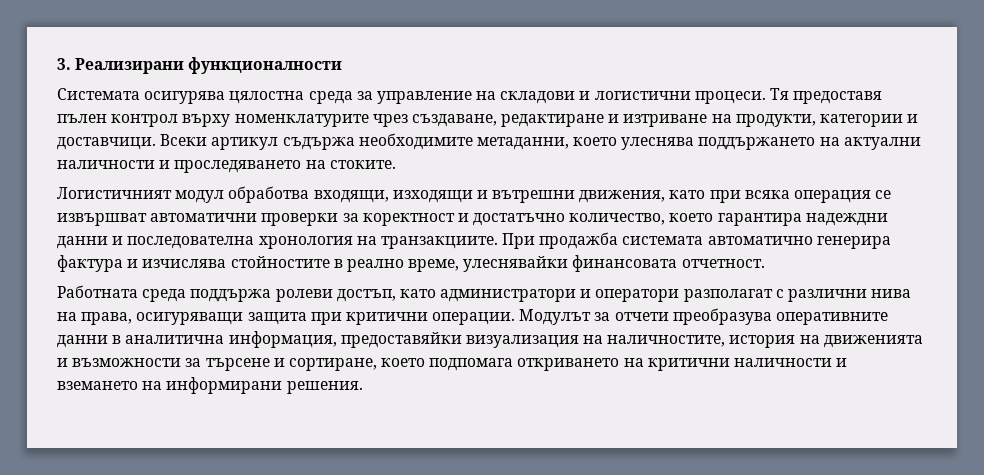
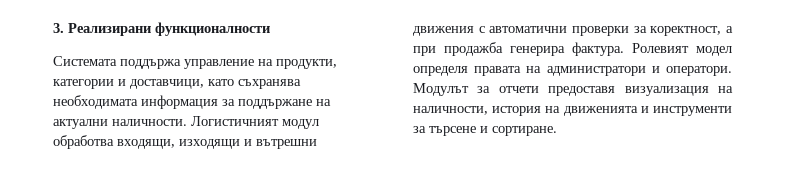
[144,88,883,104] [57,114,919,127] [57,133,921,150] [57,160,396,173] осигурява цялостна среда за управление на складови и логистични процеси. Тя предоставя пълен контрол върху номенклатурите чрез създаване, редактиране и изтриване на продукти, категории и доставчици. Всеки артикул съдържа необходимите метаданни, което улеснява поддържането на актуални наличности и проследяването на стоките. // -> [120,59,337,69] [53,79,301,89] [53,95,331,109] [53,119,187,129] поддържа управление на продукти, категории и доставчици, като съхранява необходимата информация за поддържане на актуални наличности.
[579,190,892,203] [57,213,888,226] [57,232,891,249] [57,255,765,272] [57,285,912,302] [57,308,889,325] [57,331,462,348] движения, като при всяка операция се извършват автоматични проверки за коректност и достатъчно количество, което гарантира надеждни данни и последователна хронология на транзакциите. При продажба системата автоматично генерира фактура и изчислява стойностите в реално време, улеснявайки финансовата отчетност. // Работната среда поддържа ролеви достъп, като администратори и оператори разполагат с различни нива на права, осигуряващи защита при критични операции. Модулът за отчети преобразува оперативните данни в аналитична информация, предоставяйки -> [413,26,733,36] [413,42,732,56] [413,66,732,76] [413,83,616,96] движения с автоматични проверки за коректност, а при продажба генерира фактура. Ролевият модел определя правата на администратори и оператори. Модулът за отчети предоставя
[607,335,726,347] наличностите, -> [413,106,488,115] наличности,
[72,358,182,367] възможности -> [653,106,732,116] инструменти
[288,358,848,371] [57,377,363,394] сортиране, което подпомага откриването на критични наличности и вземането на информирани решения. -> [492,126,557,136] сортиране.

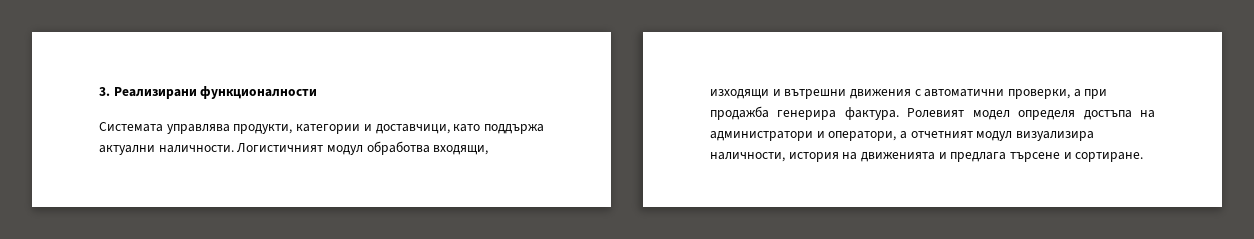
[120,59,273,69] поддържа управление на -> [166,124,230,134] управлява
[238,79,301,89] [53,95,331,109] съхранява необходимата информация за поддържане на -> [484,124,544,134] поддържа
[572,26,722,36] проверки за коректност, -> [1007,89,1070,99] проверки,
[474,66,522,76] правата -> [1083,110,1132,120] достъпа
[666,66,732,76] [413,83,733,96] оператори. Модулът за отчети предоставя визуализация на -> [828,131,1094,141] оператори, а отчетният модул визуализира
[653,106,732,116] [413,126,426,133] инструменти за -> [950,152,1007,162] предлага

